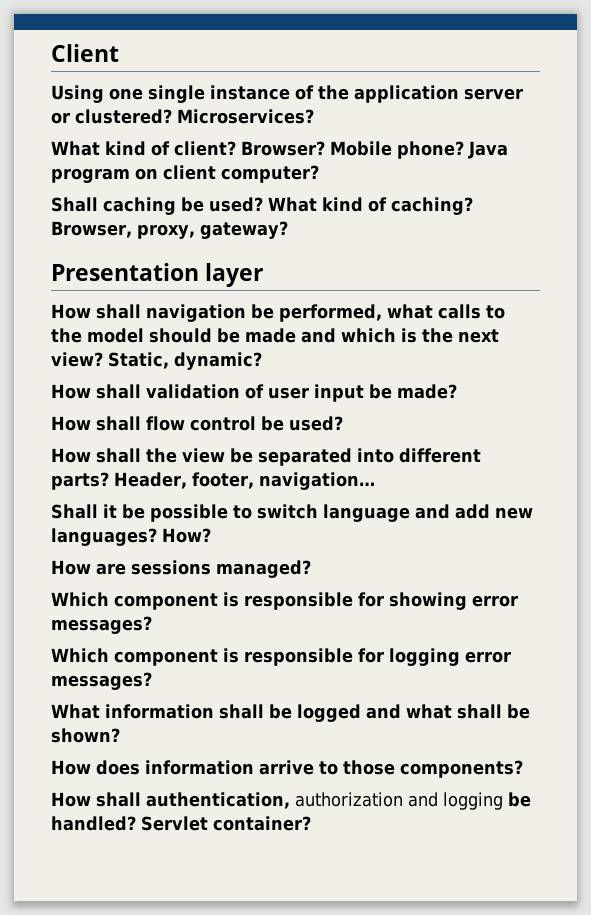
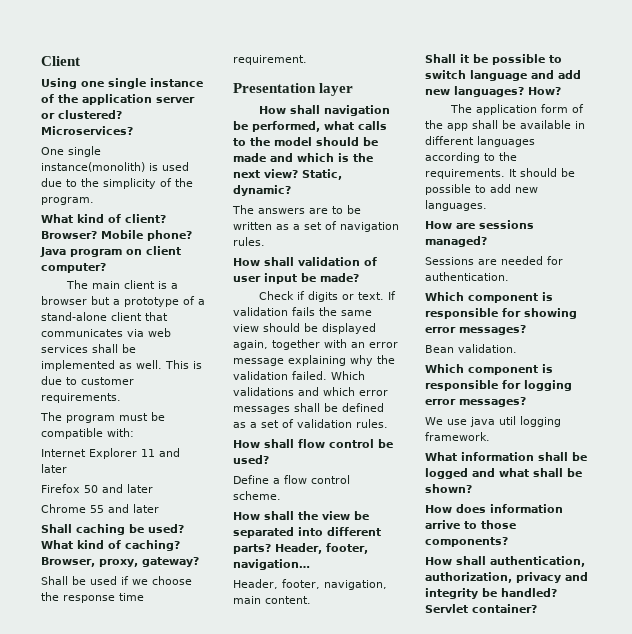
(314, 116) none -> [41,146,101,157] [41,162,189,172] [41,178,193,189] [41,197,94,205] // One single instance(monolith) is used due to the simplicity of the program.
(319, 174) none -> [66,280,179,289] [41,296,205,307] [41,312,168,321] [41,328,171,337] [41,344,136,353] [41,360,202,371] [41,376,134,385] [41,393,121,403] [40,412,165,423] [41,428,134,439] [41,448,180,459] [41,464,67,473] [41,484,153,493] [41,504,159,513] // The main client is a browser but a prototype of a stand-alone client that communicates via web services shall be implemented as well. This is due to customer requirements. // The program must be compatible with: // Internet Explorer 11 and later // Firefox 50 and later // Chrome 55 and later
(288, 230) none -> [41,576,192,585] [41,592,144,603] [233,55,307,65] // Shall be used if we choose the response time requirement.
(262, 361) none -> [232,205,361,214] [233,221,399,232] [233,237,265,246] // The answers are to be written as a set of navigation rules.
(457, 391) none -> [259,291,397,302] [233,307,372,316] [233,323,376,334] [233,339,398,350] [233,355,395,366] [233,371,365,380] [233,387,388,396] [233,403,384,414] [233,419,388,428] // Check if digits or text. If validation fails the same view should be displayed again, together with an error message explaining why the validation failed. Which validations and which error messages shall be defined as a set of validation rules.
(343, 423) none -> [233,475,350,484] [233,491,281,500] // Define a flow control scheme.
(375, 481) none -> [233,579,387,590] [233,596,311,604] // Header, footer, navigation, main content.
(211, 535) none -> [450,104,585,115] [425,120,585,131] [425,136,535,147] [425,152,517,163] [425,168,575,179] [425,184,538,195] [425,200,487,211] // The application form of the app shall be available in different languages according to the requirements. It should be possible to add new languages.
(311, 569) none -> [425,256,563,265] [425,272,509,281] // Sessions are needed for authentication.
(152, 625) none -> [425,344,517,353] // Bean validation.
(152, 681) none -> [425,416,561,427] [425,432,490,441] // We use java util logging framework.
[295,792,503,810] authorization and logging -> [425,572,588,583] [425,588,478,599] authorization, privacy and integrity

